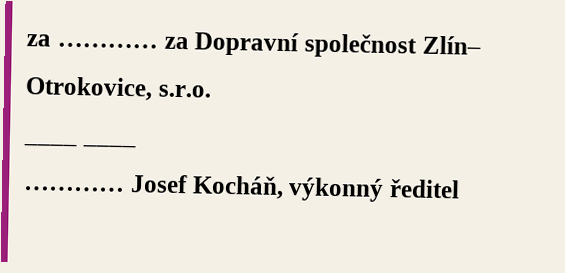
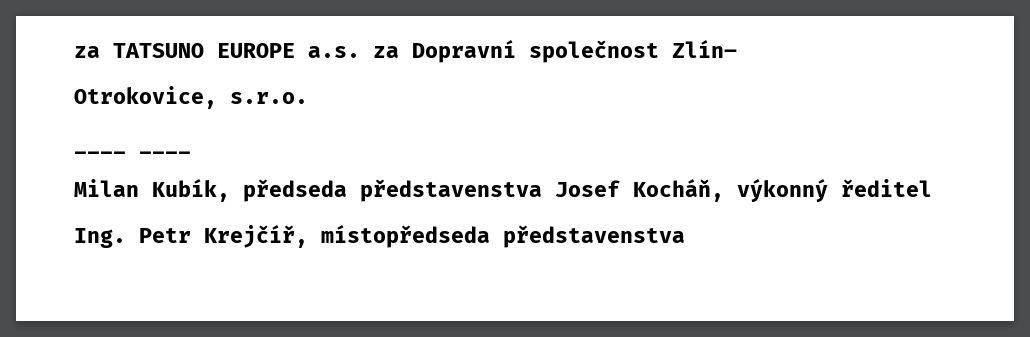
[26,34,158,49] za ………… -> [74,43,360,58] za TATSUNO EUROPE a.s.
[23,186,124,192] ………… -> [74,179,542,202] Milan Kubík, předseda představenstva
(460, 189) none -> [74,225,685,248] // Ing. Petr Krejčíř, místopředseda představenstva

